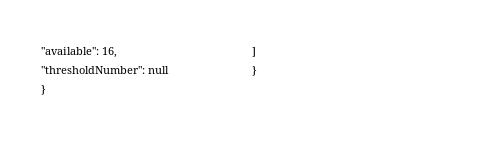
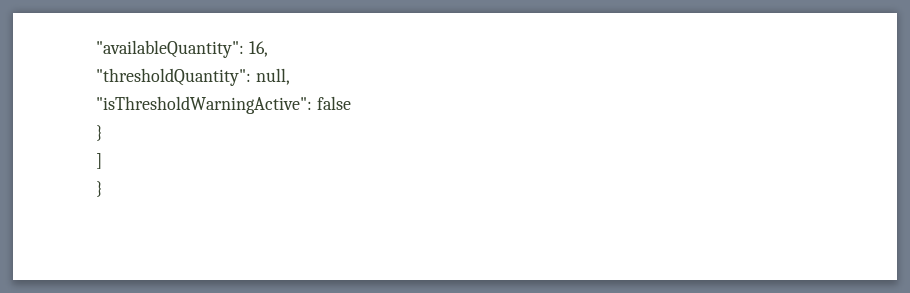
[41,47,99,55] "available": -> [96,40,244,58] "availableQuantity":
[41,66,169,74] "thresholdNumber": null -> [96,68,290,86] [96,96,351,114] "thresholdQuantity": null, // "isThresholdWarningActive": false

